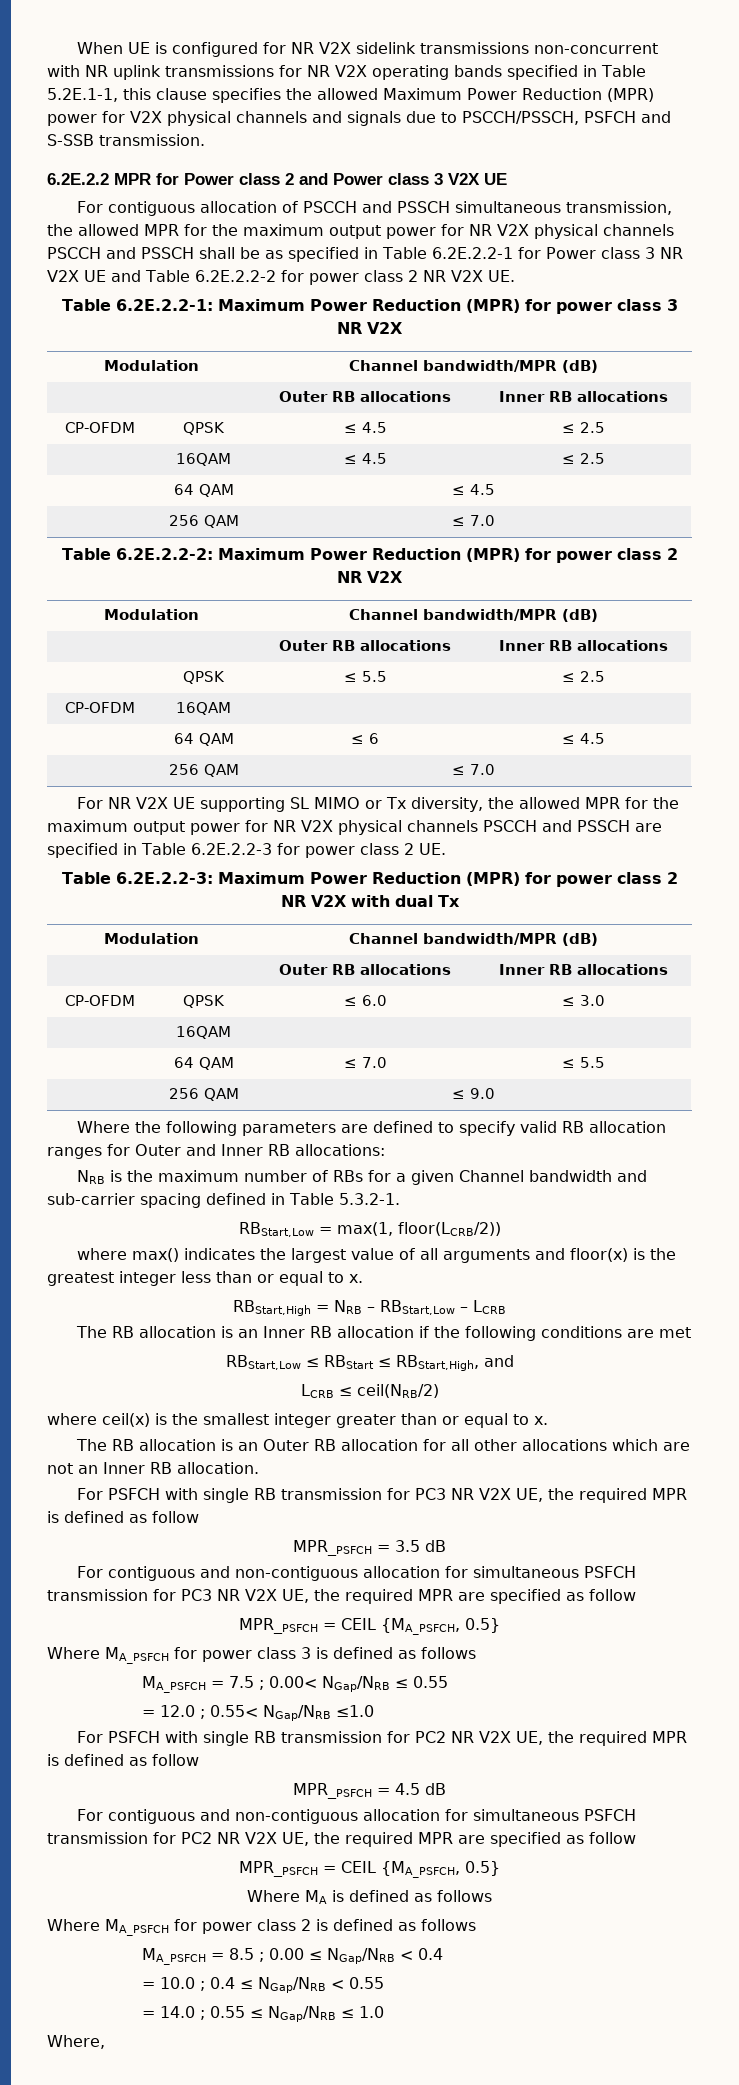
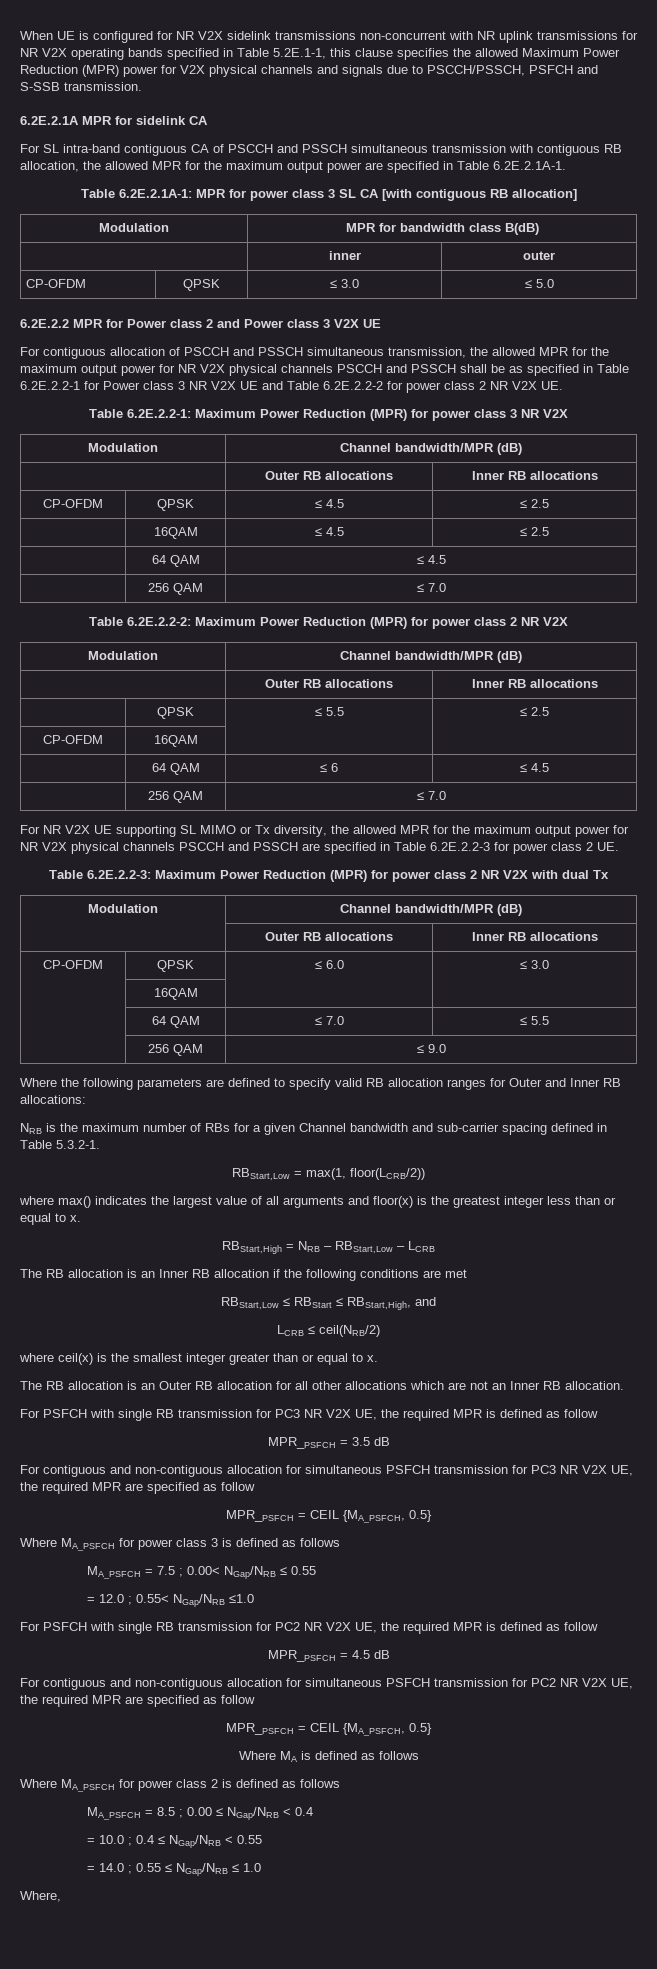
(205, 140) none -> [20,116,208,125] [20,144,622,156] [20,161,566,173] [80,189,577,201] [99,223,169,232] [345,223,539,235] [328,251,361,260] [523,251,555,260] [25,279,86,288] [183,279,220,291] [330,279,359,288] [524,279,554,288] // 6.2E.2.1A MPR for sidelink CA // For SL intra-band contiguous CA of PSCCH and PSSCH simultaneous transmission with contiguous RB allocation, the allowed MPR for the maximum output power are specified in Table 6.2E.2.1A-1. // Table 6.2E.2.1A-1: MPR for power class 3 SL CA [with contiguous RB allocation] // Modulation | MPR for bandwidth class B(dB) // | inner | outer // CP-OFDM | QPSK | ≤ 3.0 | ≤ 5.0

